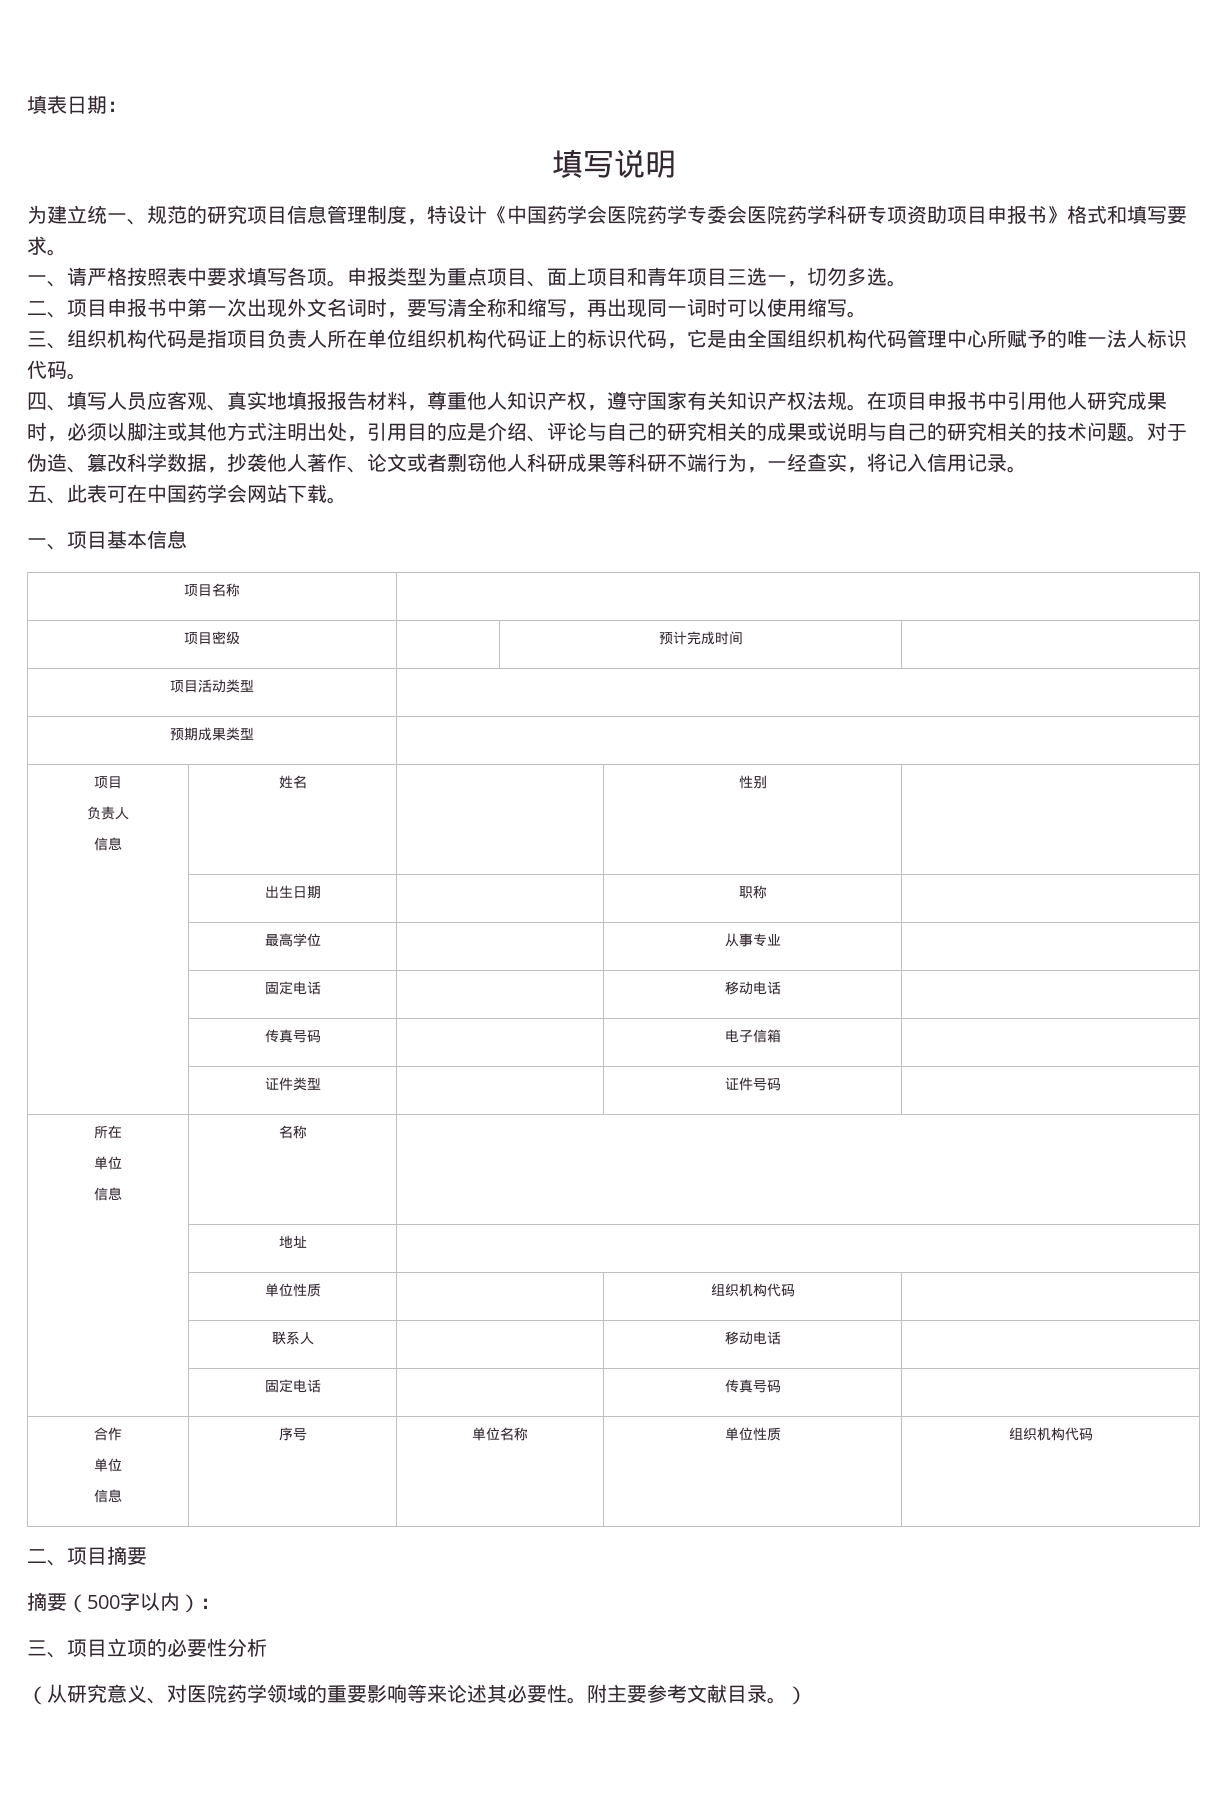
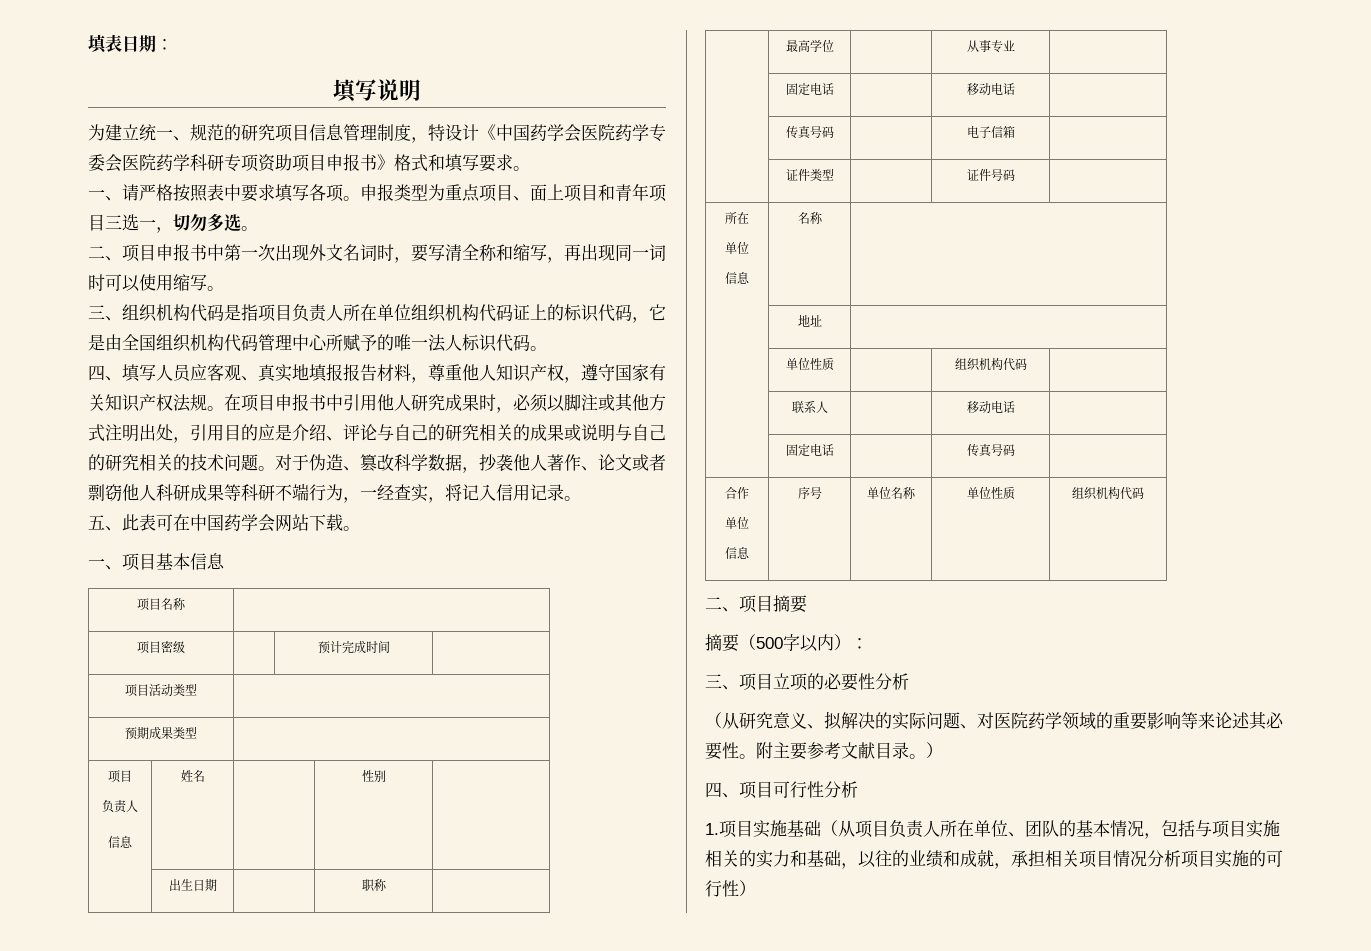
(167, 1701) none -> [824,711,977,730] 拟解决的实际问题、
(807, 1695) none -> [705,781,858,799] [705,820,1280,839] [705,849,1283,869] [705,880,756,897] // 四、项目可行性分析 // 1.项目实施基础（从项目负责人所在单位、团队的基本情况，包括与项目实施相关的实力和基础，以往的业绩和成就，承担相关项目情况分析项目实施的可行性）

